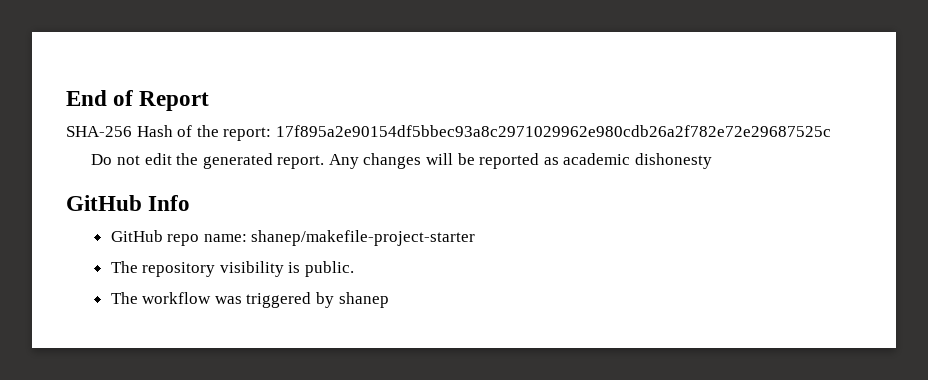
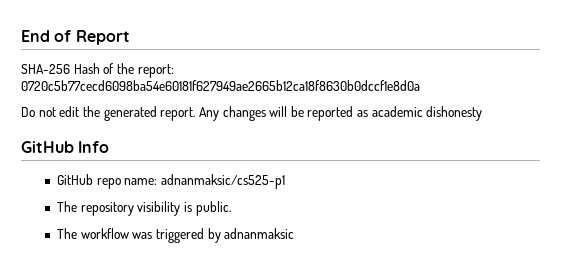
[275,125,831,137] 17f895a2e90154df5bbec93a8c2971029962e980cdb26a2f782e72e29687525c -> [21,80,420,91] 0720c5b77cecd6098ba54e60181f627949ae2665b12ca18f8630b0dccf1e8d0a
[251,230,476,246] shanep/makefile-project-starter -> [160,174,285,189] adnanmaksic/cs525-p1
[338,292,389,308] shanep -> [224,228,295,239] adnanmaksic

